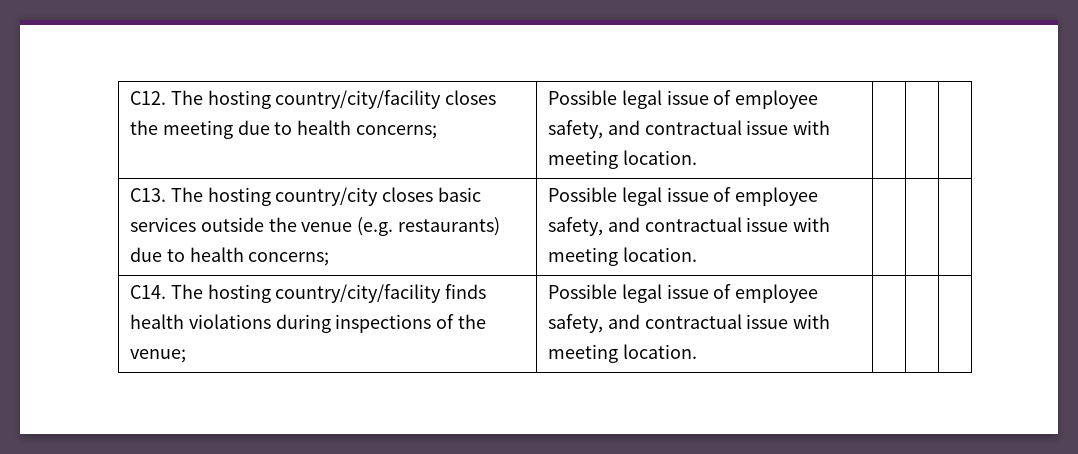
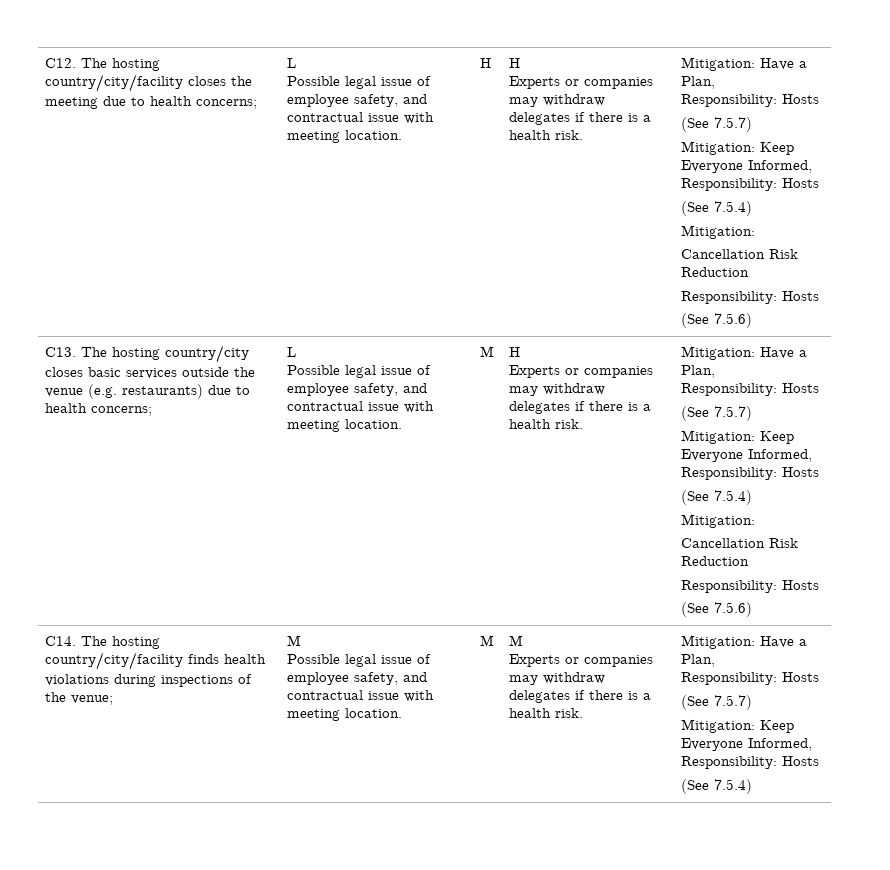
(438, 132) none -> [287,58,297,68] L //
(697, 157) | | -> [480,58,492,68] [509,58,521,68] [509,76,654,89] [509,94,606,107] [509,112,652,125] [509,130,584,140] [681,57,808,71] [681,76,716,89] [681,94,820,107] [681,117,753,132] [681,141,795,155] [681,160,813,173] [681,178,820,191] [681,201,753,216] [681,225,756,239] [681,249,799,259] [681,267,750,277] [681,291,820,304] [681,313,753,328] H | H // Experts or companies may withdraw delegates if there is a health risk. | Mitigation: Have a Plan, // Responsibility: Hosts // (See 7.5.7) // Mitigation: Keep Everyone Informed, Responsibility: Hosts // (See 7.5.4) // Mitigation: // Cancellation Risk Reduction // Responsibility: Hosts // (See 7.5.6)
(330, 259) none -> [287,347,297,357] L //
(697, 254) | | -> [480,346,495,357] [509,347,521,357] [509,365,654,378] [509,383,606,396] [509,401,652,414] [509,419,584,429] [681,346,808,360] [681,365,716,378] [681,383,820,396] [681,406,753,421] [681,430,795,444] [681,449,813,462] [681,467,820,480] [681,490,753,505] [681,514,756,528] [681,538,799,548] [681,556,750,566] [681,580,820,593] [681,602,753,617] M | H // Experts or companies may withdraw delegates if there is a health risk. | Mitigation: Have a Plan, // Responsibility: Hosts // (See 7.5.7) // Mitigation: Keep Everyone Informed, Responsibility: Hosts // (See 7.5.4) // Mitigation: // Cancellation Risk Reduction // Responsibility: Hosts // (See 7.5.6)
(186, 356) none -> [287,635,302,646] M //
(697, 351) | | -> [480,635,495,646] [509,635,524,646] [509,654,654,667] [509,672,606,685] [509,690,652,703] [509,708,584,718] [681,635,808,649] [681,654,716,667] [681,672,820,685] [681,695,753,710] [681,719,795,733] [681,738,813,751] [681,756,820,769] [681,779,753,794] M | M // Experts or companies may withdraw delegates if there is a health risk. | Mitigation: Have a Plan, // Responsibility: Hosts // (See 7.5.7) // Mitigation: Keep Everyone Informed, Responsibility: Hosts // (See 7.5.4)

